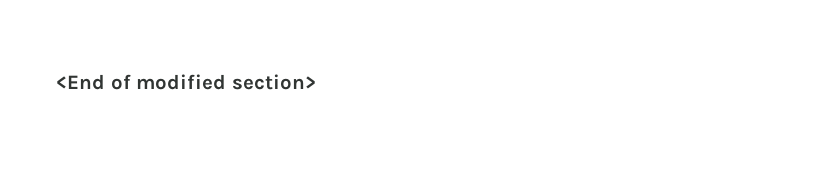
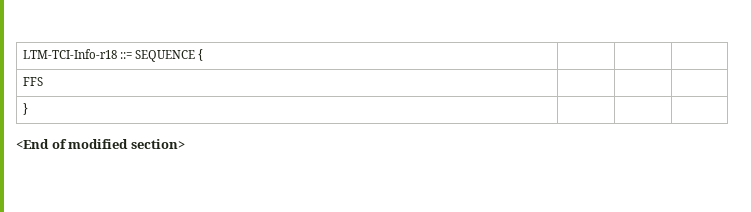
(56, 82) none -> [23,49,204,62] [23,77,44,86] [23,103,29,115] LTM-TCI-Info-r18 ::= SEQUENCE { | | | // FFS | | | // } | | | //

